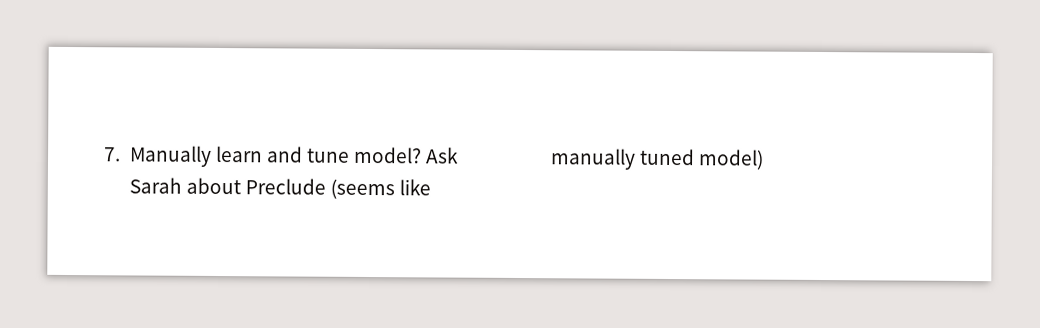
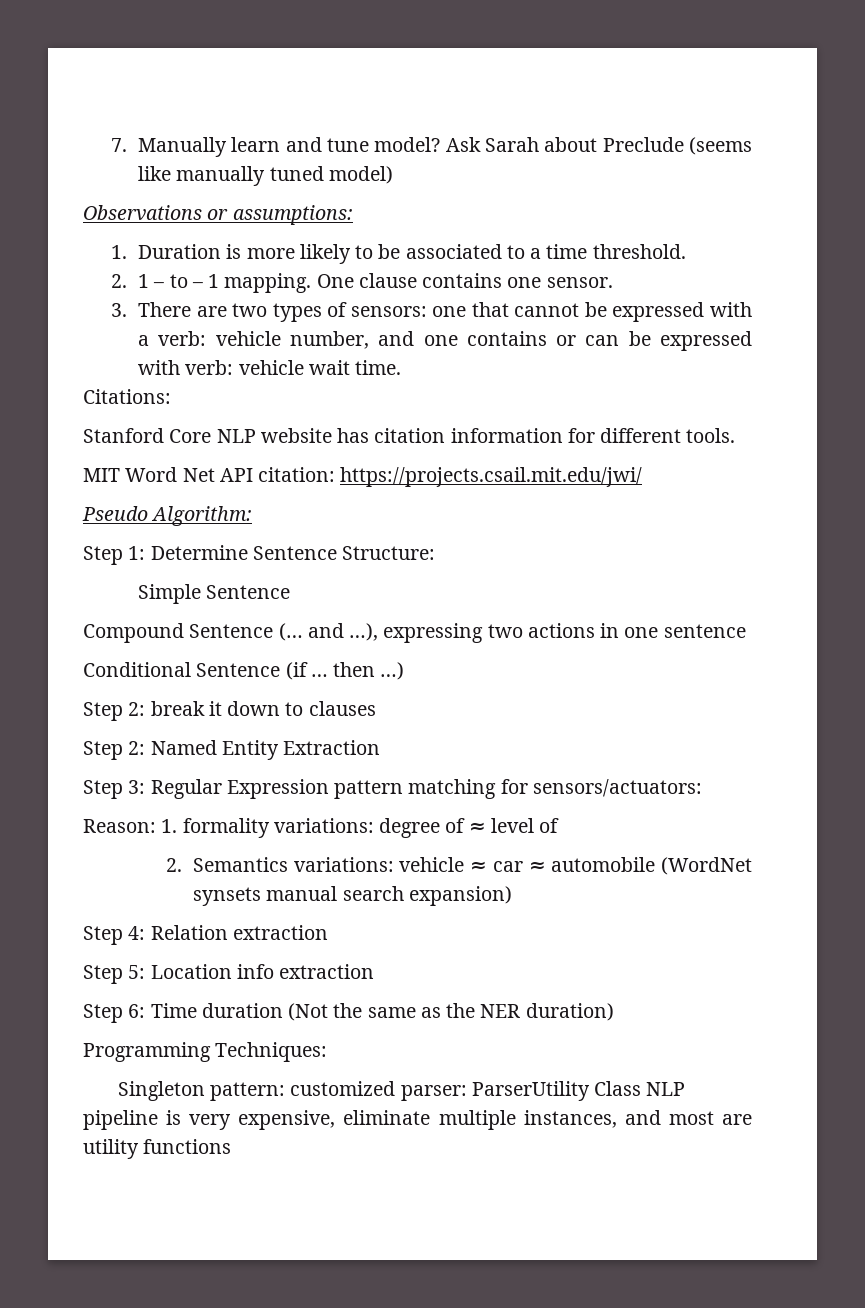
(764, 159) none -> [83,205,353,225] [110,244,686,264] [110,273,613,293] [110,302,752,322] [138,331,752,351] [138,360,402,375] [83,389,171,404] [83,428,736,443] [83,467,643,487] [82,506,253,526] [83,545,436,565] [138,584,291,604] [83,623,746,643] [83,662,405,680] [83,701,376,721] [83,740,381,760] [83,779,702,799] [83,818,560,838] [165,857,752,875] [193,886,512,906] [83,925,328,945] [83,964,375,984] [83,1003,614,1023] [83,1042,328,1062] [117,1081,686,1101] [83,1110,752,1130] [83,1139,232,1159] // Observations or assumptions: // 1. Duration is more likely to be associated to a time threshold. // 2. 1 – to – 1 mapping. One clause contains one sensor. // 3. There are two types of sensors: one that cannot be expressed with a verb: vehicle number, and one contains or can be expressed with verb: vehicle wait time. // Citations: // Stanford Core NLP website has citation information for different tools. // MIT Word Net API citation: https://projects.csail.mit.edu/jwi/ // Pseudo Algorithm: // Step 1: Determine Sentence Structure: // Simple Sentence // Compound Sentence (… and …), expressing two actions in one sentence // Conditional Sentence (if … then …) // Step 2: break it down to clauses // Step 2: Named Entity Extraction // Step 3: Regular Expression pattern matching for sensors/actuators: // Reason: 1. formality variations: degree of ≈ level of // 2. Semantics variations: vehicle ≈ car ≈ automobile (WordNet synsets manual search expansion) // Step 4: Relation extraction // Step 5: Location info extraction // Step 6: Time duration (Not the same as the NER duration) // Programming Techniques: // Singleton pattern: customized parser: ParserUtility Class NLP pipeline is very expensive, eliminate multiple instances, and most are utility functions

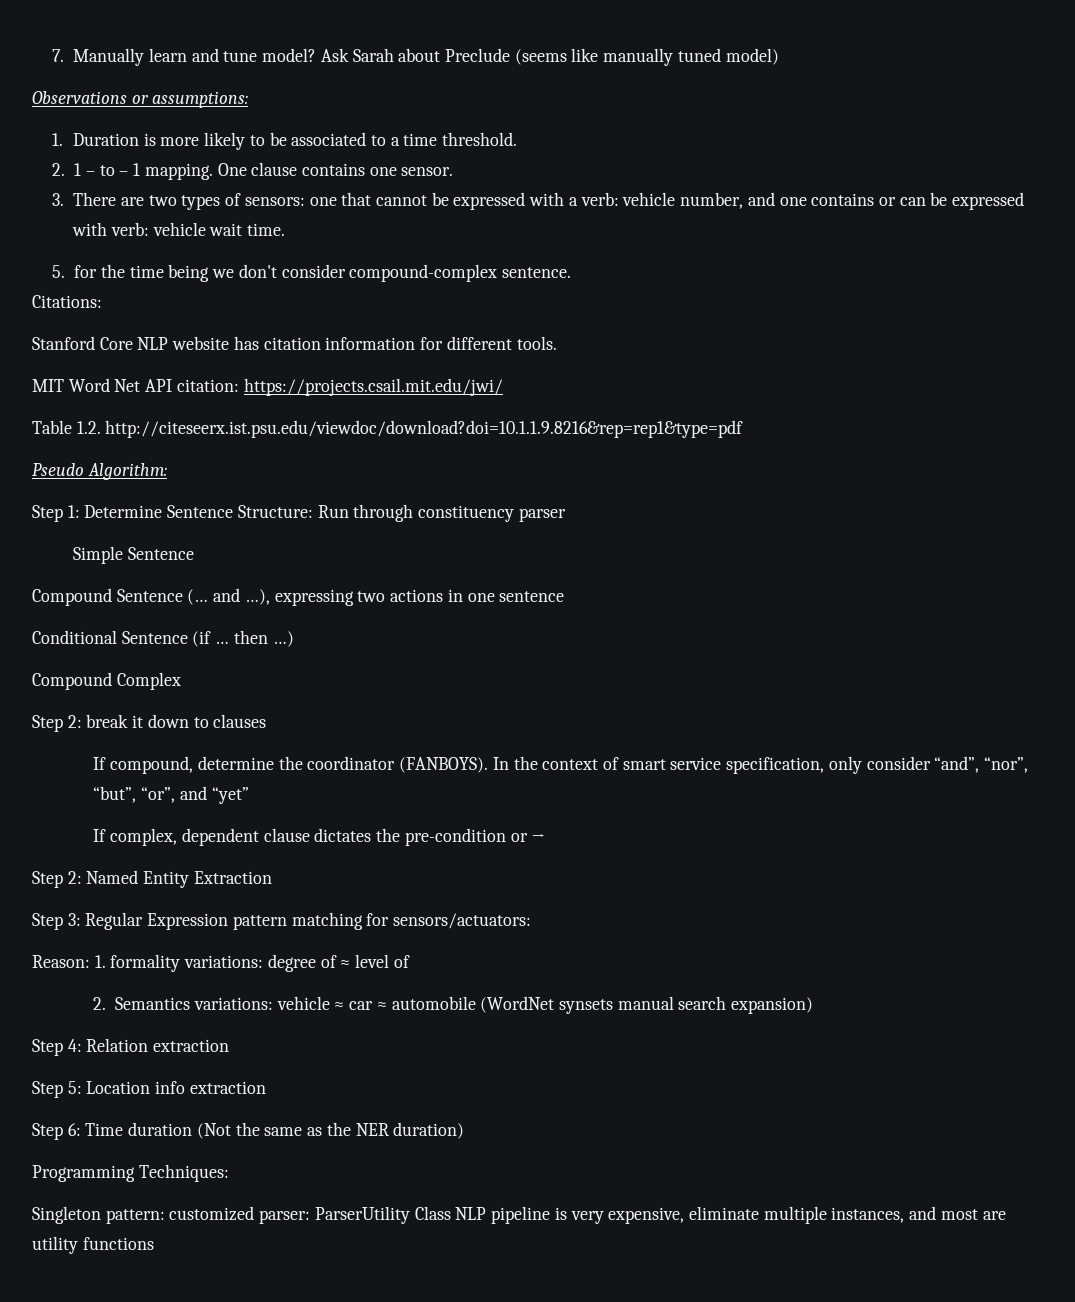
(402, 367) none -> [52,264,572,282] // 5. for the time being we don't consider compound-complex sentence.
(643, 477) none -> [32,420,744,438] // Table 1.2. http://citeseerx.ist.psu.edu/viewdoc/download?doi=10.1.1.9.8216&rep=rep1&type=pdf
(436, 553) none -> [317,504,566,522] Run through constituency parser
(405, 671) none -> [32,672,181,690] // Compound Complex
(376, 708) none -> [93,756,1029,774] [93,786,249,804] [93,828,546,846] // If compound, determine the coordinator (FANBOYS). In the context of smart service specification, only consider “and”, “nor”, “but”, “or”, and “yet” // If complex, dependent clause dictates the pre-condition or →

